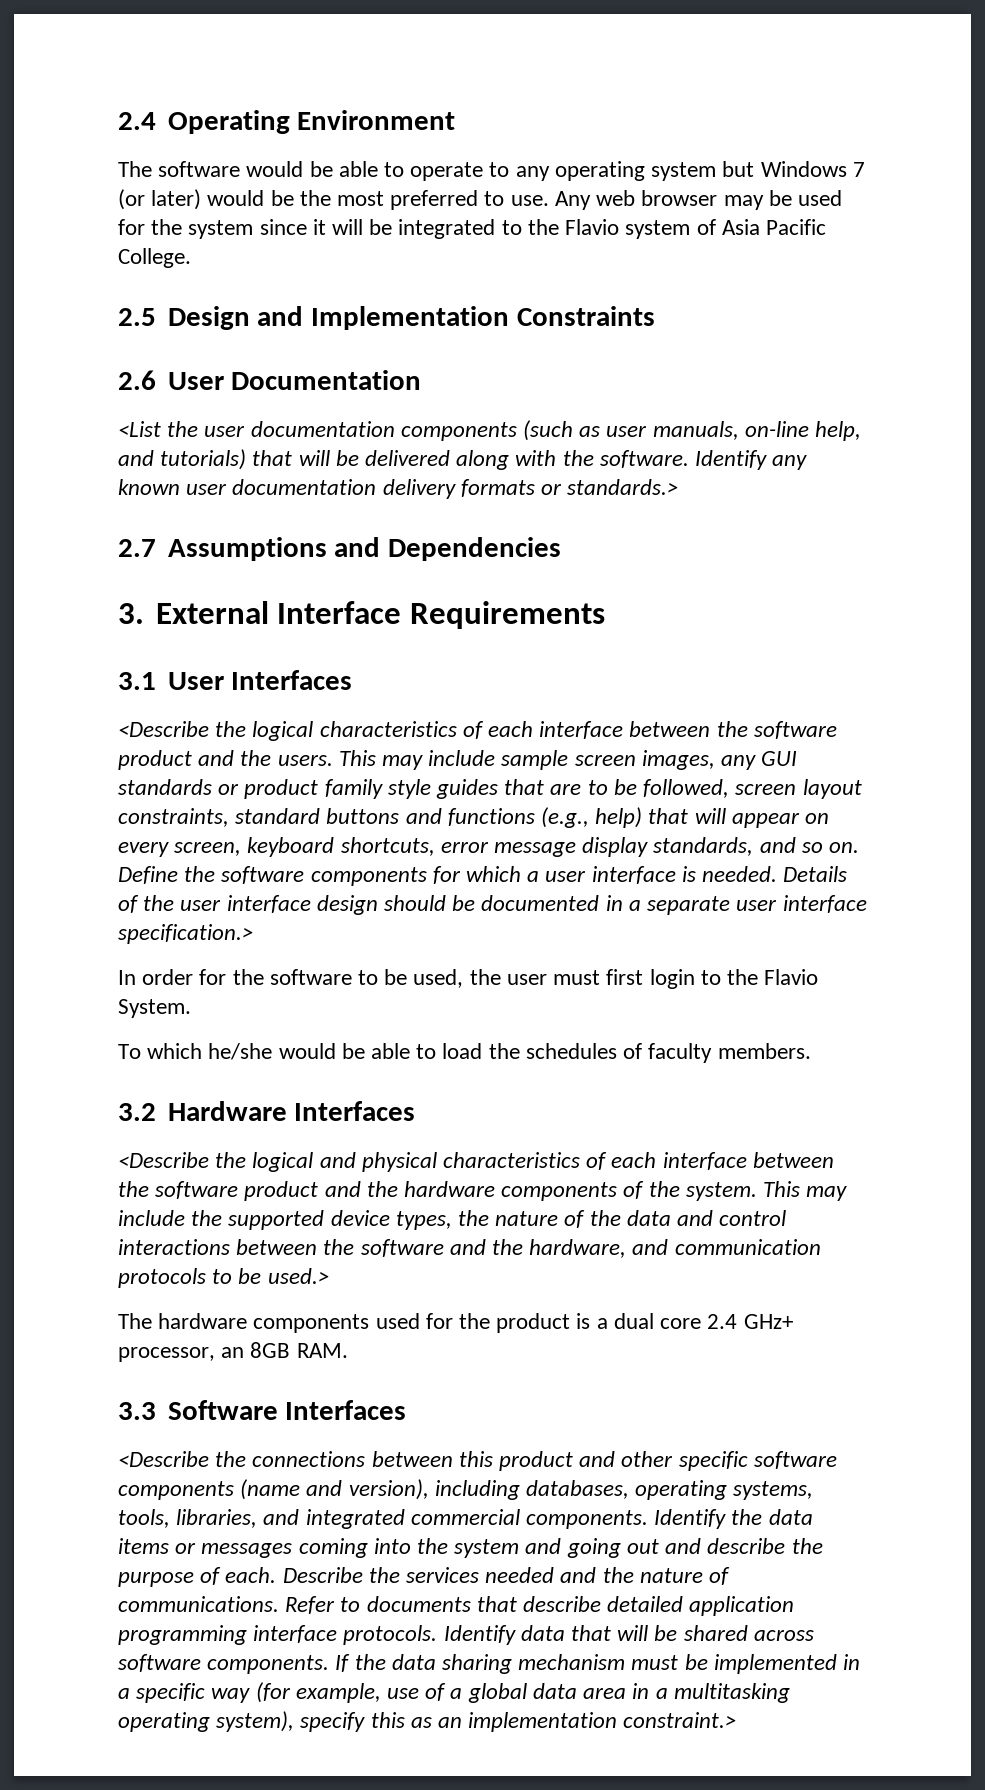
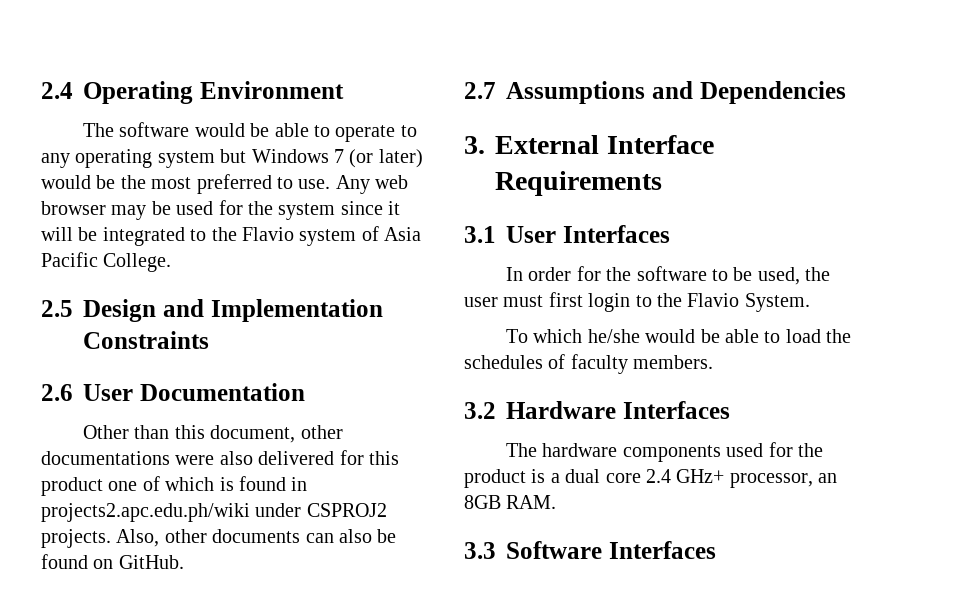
[118,420,862,441] [118,449,808,470] [118,479,679,499] <List the user documentation components (such as user manuals, on-line help, and tutorials) that will be delivered along with the software. Identify any known user documentation delivery formats or standards.> -> [83,425,343,443] [41,450,399,465] [41,476,308,496] [41,503,387,522] [41,529,397,548] [41,554,184,569] Other than this document, other documentations were also delivered for this product one of which is found in projects2.apc.edu.ph/wiki under CSPROJ2 projects. Also, other documents can also be found on GitHub.
[118,721,837,741] [118,750,798,770] [118,779,862,799] [118,807,830,828] [118,837,860,857] [118,866,848,886] [118,895,867,915] [118,924,253,944] // <Describe the logical characteristics of each interface between the software product and the users. This may include sample screen images, any GUI standards or product family style guides that are to be followed, screen layout constraints, standard buttons and functions (e.g., help) that will appear on every screen, keyboard shortcuts, error message display standards, and so on. Define the software components for which a user interface is needed. Details of the user interface design should be documented in a separate user interface specification.> -> (670, 234) none
[118,1152,834,1172] [118,1181,848,1201] [118,1210,787,1230] [118,1239,821,1258] [118,1268,329,1288] // <Describe the logical and physical characteristics of each interface between the software product and the hardware components of the system. This may include the supported device types, the nature of the data and control interactions between the software and the hardware, and communication protocols to be used.> -> (730, 410) none
[118,1451,837,1471] [118,1479,814,1500] [118,1509,813,1529] [118,1538,823,1558] [118,1567,731,1587] [118,1596,795,1616] [118,1625,814,1645] [118,1654,861,1674] [118,1682,790,1703] [118,1711,737,1732] // <Describe the connections between this product and other specific software components (name and version), including databases, operating systems, tools, libraries, and integrated commercial components. Identify the data items or messages coming into the system and going out and describe the purpose of each. Describe the services needed and the nature of communications. Refer to documents that describe detailed application programming interface protocols. Identify data that will be shared across software components. If the data sharing mechanism must be implemented in a specific way (for example, use of a global data area in a multitasking operating system), specify this as an implementation constraint.> -> (716, 550) none

